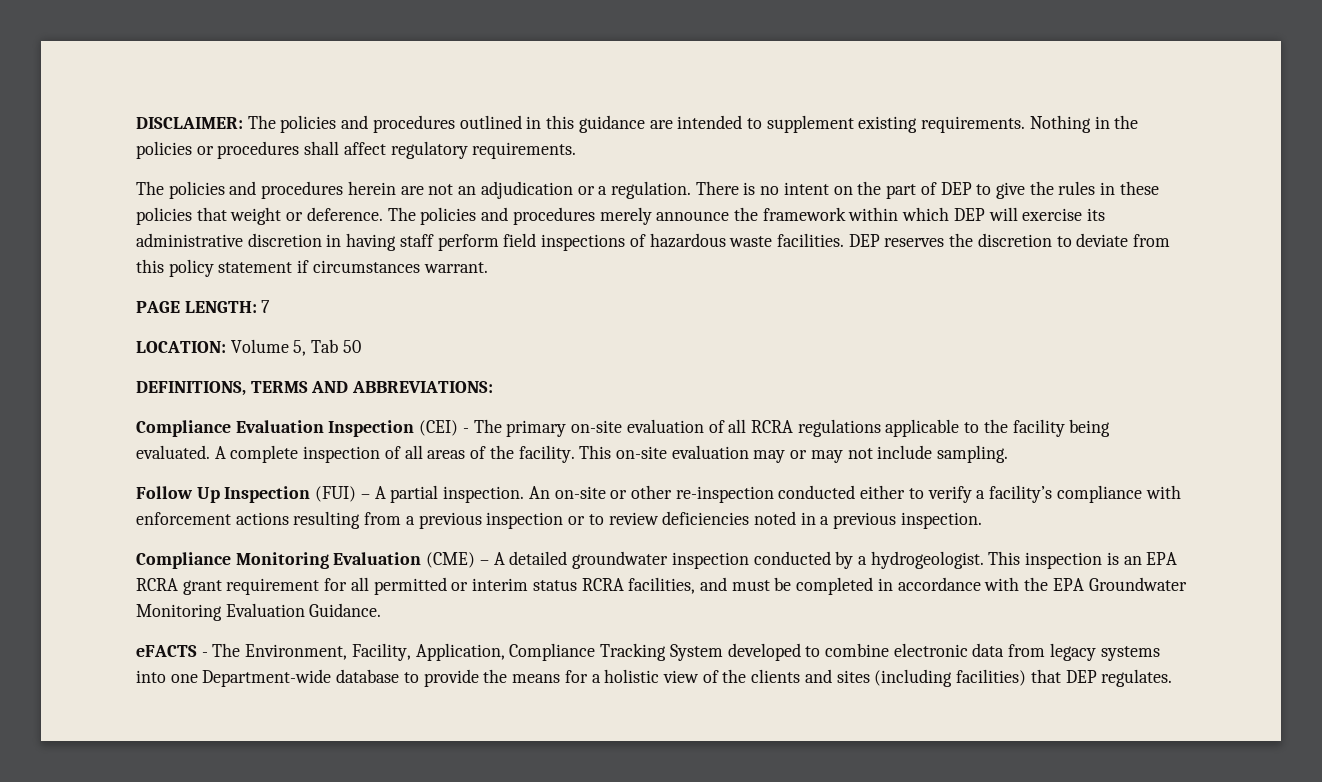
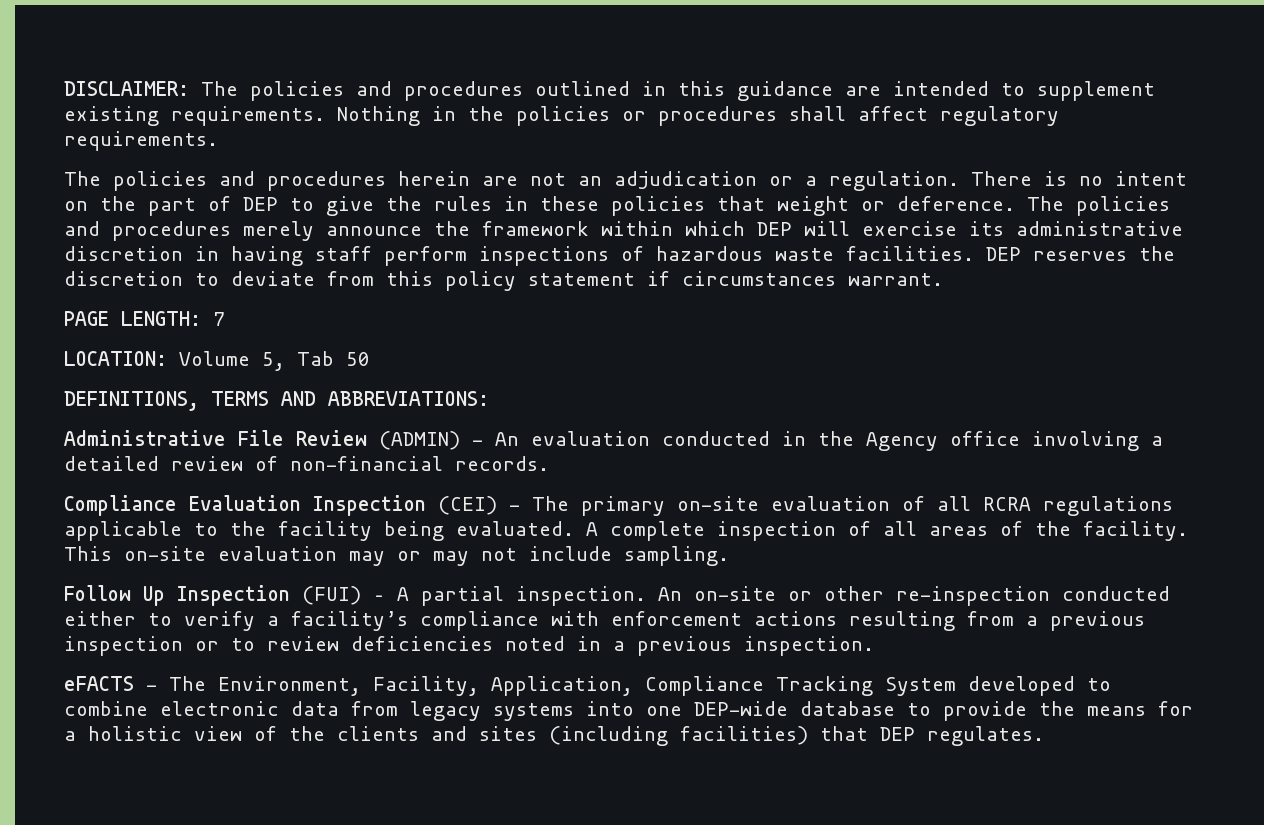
[503,233,537,247] field -> (467, 256) none
(494, 387) none -> [64,430,1163,451] [64,456,549,471] // Administrative File Review (ADMIN) - An evaluation conducted in the Agency office involving a detailed review of non-financial records.
[136,551,1178,569] [136,577,1187,595] [136,603,382,621] // Compliance Monitoring Evaluation (CME) – A detailed groundwater inspection conducted by a hydrogeologist. This inspection is an EPA RCRA grant requirement for all permitted or interim status RCRA facilities, and must be completed in accordance with the EPA Groundwater Monitoring Evaluation Guidance. -> (874, 646) none
[202,669,332,687] Department-wide -> [694,701,788,716] DEP-wide

